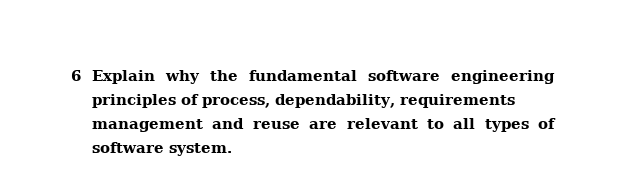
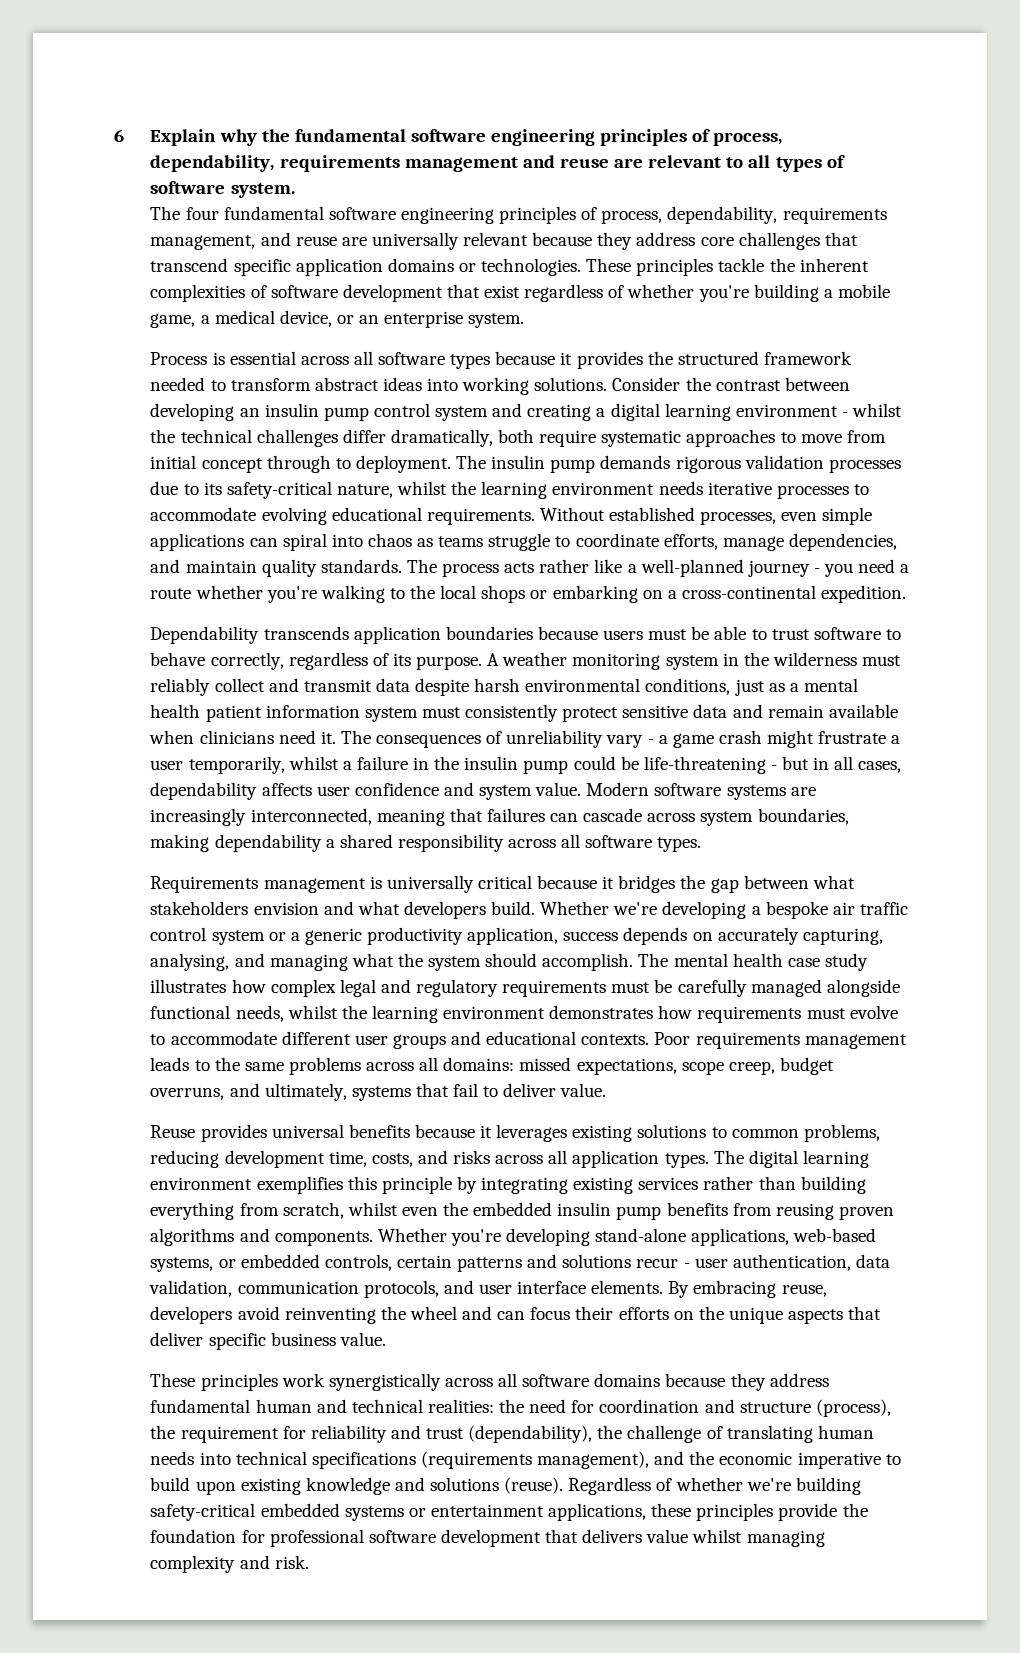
(233, 149) none -> [150,206,887,224] [150,232,858,250] [150,258,869,276] [150,284,890,302] [150,310,525,328] [150,351,852,369] [150,377,850,395] [150,403,903,421] [150,429,886,447] [150,455,901,473] [150,481,869,499] [150,507,873,525] [150,533,897,551] [150,559,910,577] [150,585,907,603] [150,626,901,644] [150,652,902,670] [150,678,858,696] [150,704,898,722] [149,730,901,748] [150,756,902,774] [150,782,816,800] [150,808,849,826] [150,834,702,852] [150,875,855,893] [150,901,908,919] [150,927,883,945] [150,953,868,971] [150,979,900,997] [150,1005,898,1023] [150,1031,907,1049] [150,1057,834,1075] [150,1083,607,1101] [150,1124,880,1142] [150,1150,869,1168] [150,1176,866,1194] [150,1202,894,1220] [150,1228,877,1246] [150,1254,890,1272] [149,1280,827,1298] [150,1306,882,1324] [150,1332,386,1350] [150,1373,829,1391] [150,1399,891,1417] [150,1425,874,1443] [150,1451,901,1469] [150,1477,861,1495] [150,1503,868,1521] [150,1529,825,1547] [150,1555,309,1573] // The four fundamental software engineering principles of process, dependability, requirements management, and reuse are universally relevant because they address core challenges that transcend specific application domains or technologies. These principles tackle the inherent complexities of software development that exist regardless of whether you're building a mobile game, a medical device, or an enterprise system. // Process is essential across all software types because it provides the structured framework needed to transform abstract ideas into working solutions. Consider the contrast between developing an insulin pump control system and creating a digital learning environment - whilst the technical challenges differ dramatically, both require systematic approaches to move from initial concept through to deployment. The insulin pump demands rigorous validation processes due to its safety-critical nature, whilst the learning environment needs iterative processes to accommodate evolving educational requirements. Without established processes, even simple applications can spiral into chaos as teams struggle to coordinate efforts, manage dependencies, and maintain quality standards. The process acts rather like a well-planned journey - you need a route whether you're walking to the local shops or embarking on a cross-continental expedition. // Dependability transcends application boundaries because users must be able to trust software to behave correctly, regardless of its purpose. A weather monitoring system in the wilderness must reliably collect and transmit data despite harsh environmental conditions, just as a mental health patient information system must consistently protect sensitive data and remain available when clinicians need it. The consequences of unreliability vary - a game crash might frustrate a user temporarily, whilst a failure in the insulin pump could be life-threatening - but in all cases, dependability affects user confidence and system value. Modern software systems are increasingly interconnected, meaning that failures can cascade across system boundaries, making dependability a shared responsibility across all software types. // Requirements management is universally critical because it bridges the gap between what stakeholders envision and what developers build. Whether we're developing a bespoke air traffic control system or a generic productivity application, success depends on accurately capturing, analysing, and managing what the system should accomplish. The mental health case study illustrates how complex legal and regulatory requirements must be carefully managed alongside functional needs, whilst the learning environment demonstrates how requirements must evolve to accommodate different user groups and educational contexts. Poor requirements management leads to the same problems across all domains: missed expectations, scope creep, budget overruns, and ultimately, systems that fail to deliver value. // Reuse provides universal benefits because it leverages existing solutions to common problems, reducing development time, costs, and risks across all application types. The digital learning environment exemplifies this principle by integrating existing services rather than building everything from scratch, whilst even the embedded insulin pump benefits from reusing proven algorithms and components. Whether you're developing stand-alone applications, web-based systems, or embedded controls, certain patterns and solutions recur - user authentication, data validation, communication protocols, and user interface elements. By embracing reuse, developers avoid reinventing the wheel and can focus their efforts on the unique aspects that deliver specific business value. // These principles work synergistically across all software domains because they address fundamental human and technical realities: the need for coordination and structure (process), the requirement for reliability and trust (dependability), the challenge of translating human needs into technical specifications (requirements management), and the economic imperative to build upon existing knowledge and solutions (reuse). Regardless of whether we're building safety-critical embedded systems or entertainment applications, these principles provide the foundation for professional software development that delivers value whilst managing complexity and risk.

